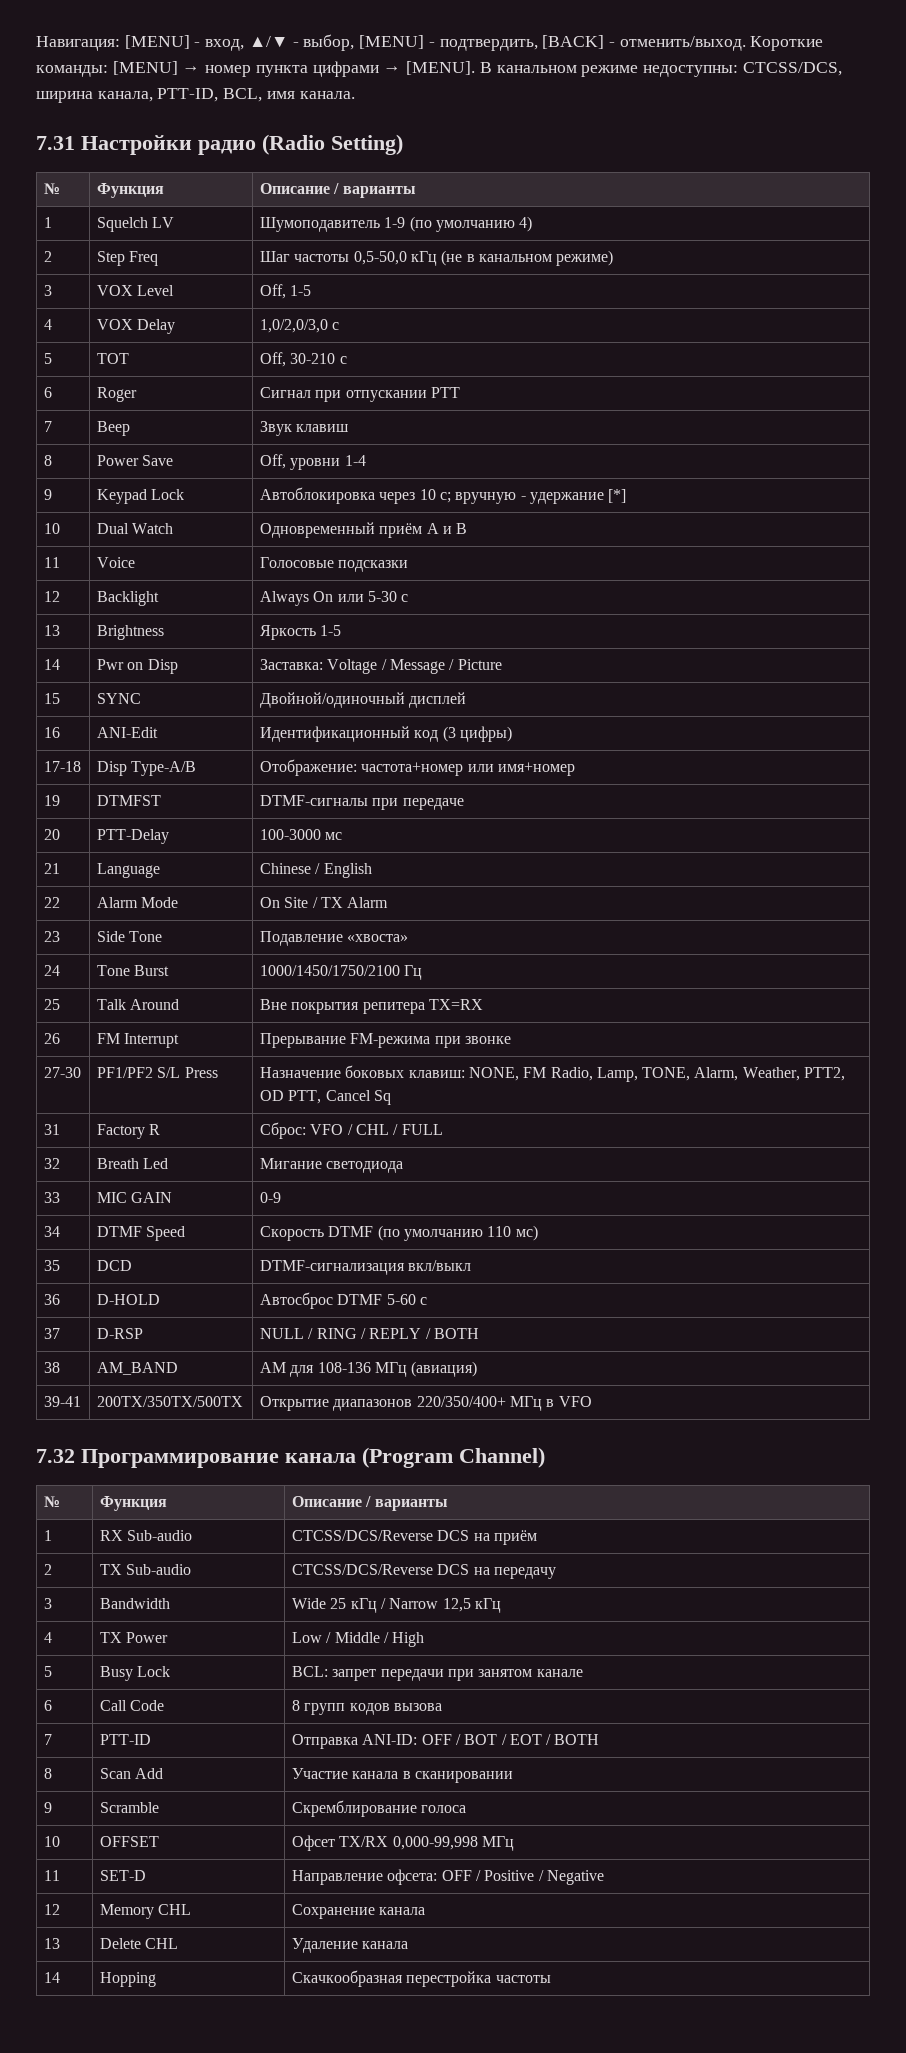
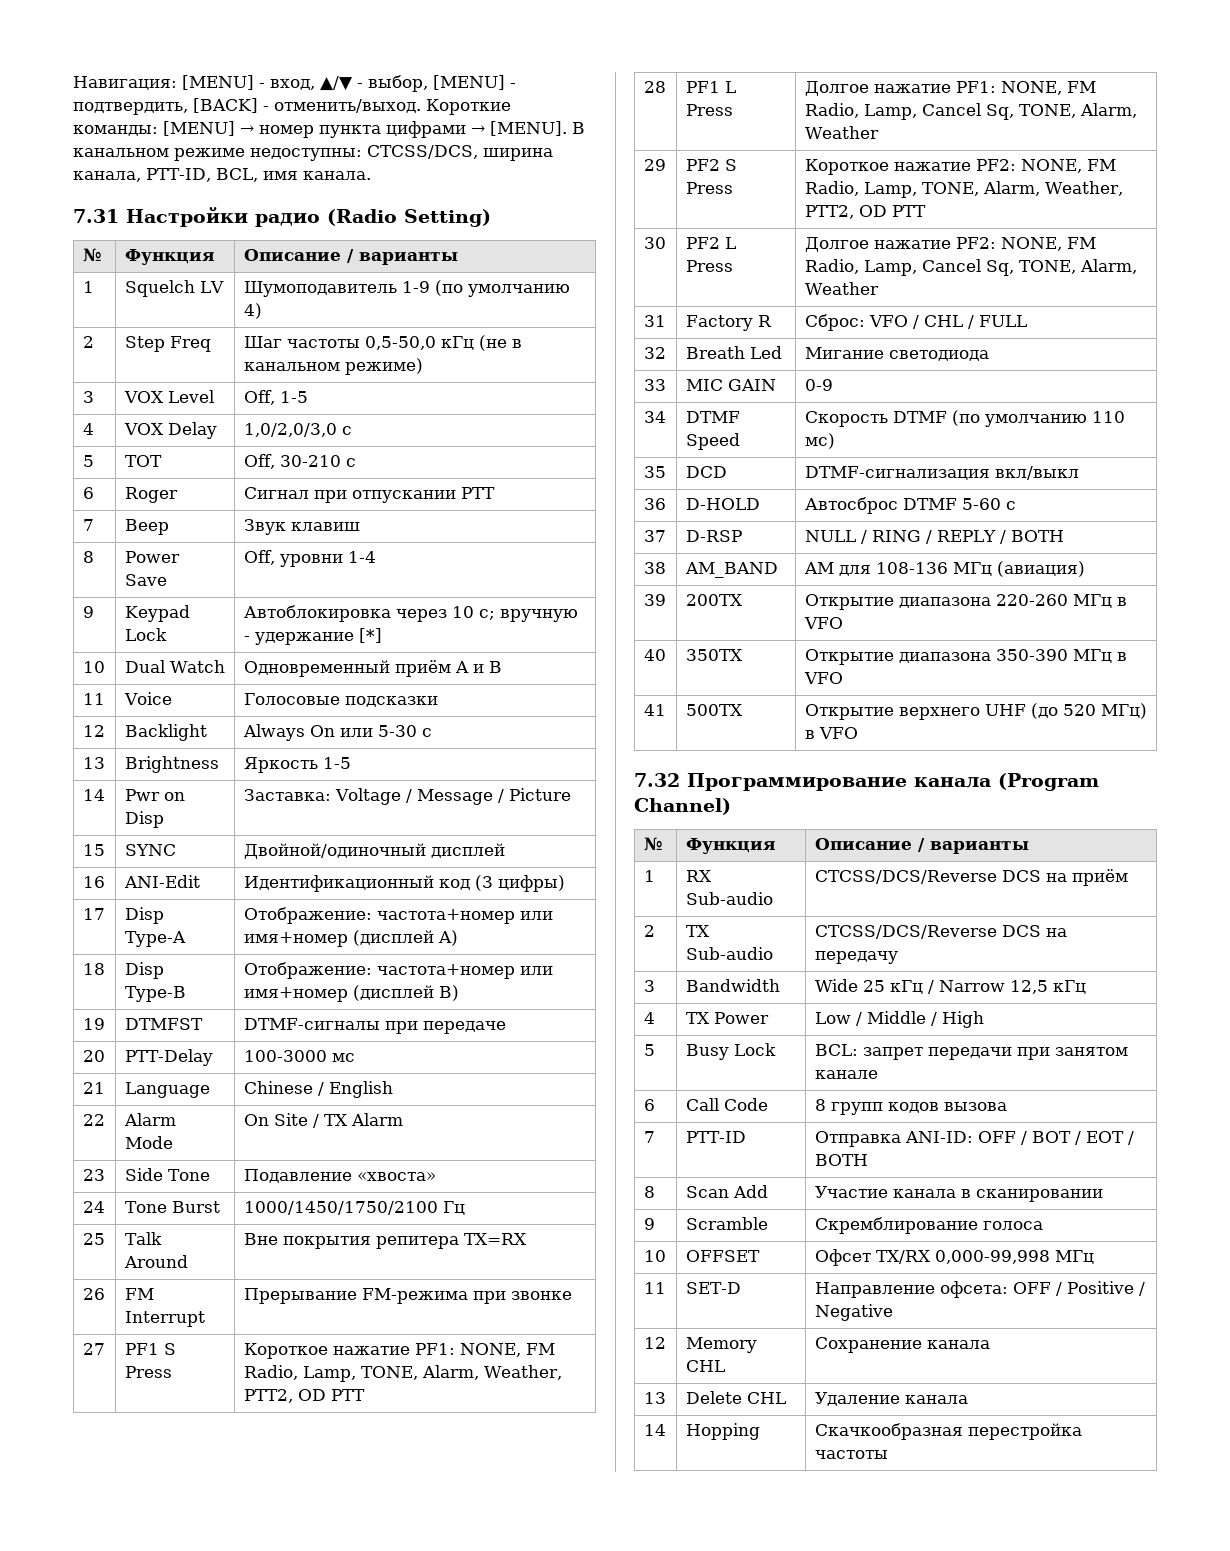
[43,761,81,772] [96,761,197,776] [259,759,575,776] 17-18 | Disp Type-A/B | Отображение: частота+номер или имя+номер -> [82,908,105,920] [124,907,164,924] [124,931,186,947] [243,907,553,924] [243,930,458,947] [82,963,105,975] [124,962,164,979] [124,986,186,1002] [243,962,553,979] [243,985,459,1002] 17 | Disp Type-A | Отображение: частота+номер или имя+номер (дисплей A) // 18 | Disp Type-B | Отображение: частота+номер или имя+номер (дисплей B)
[43,1067,81,1078] [96,1067,218,1078] [259,1065,846,1082] [259,1090,391,1105] 27-30 | PF1/PF2 S/L Press | Назначение боковых клавиш: NONE, FM Radio, Lamp, TONE, Alarm, Weather, PTT2, OD PTT, Cancel Sq -> [82,1343,105,1355] [124,1343,176,1355] [124,1366,172,1378] [243,1343,555,1359] [243,1365,562,1382] [243,1389,365,1403] [643,81,666,93] [685,81,736,93] [685,104,733,116] [804,81,1096,96] [804,103,1137,120] [804,126,879,139] [643,159,666,171] [685,159,737,171] [685,182,733,194] [804,159,1116,175] [804,181,1123,198] [804,205,926,219] [643,237,666,249] [685,237,736,249] [685,260,733,272] [804,237,1096,252] [804,259,1137,276] [804,282,879,295] 27 | PF1 S Press | Короткое нажатие PF1: NONE, FM Radio, Lamp, TONE, Alarm, Weather, PTT2, OD PTT // 28 | PF1 L Press | Долгое нажатие PF1: NONE, FM Radio, Lamp, Cancel Sq, TONE, Alarm, Weather // 29 | PF2 S Press | Короткое нажатие PF2: NONE, FM Radio, Lamp, TONE, Alarm, Weather, PTT2, OD PTT // 30 | PF2 L Press | Долгое нажатие PF2: NONE, FM Radio, Lamp, Cancel Sq, TONE, Alarm, Weather
[43,1396,81,1407] [96,1396,243,1407] [259,1396,592,1411] 39-41 | 200TX/350TX/500TX | Открытие диапазонов 220/350/400+ МГц в VFO -> [643,594,666,606] [685,594,743,606] [804,594,1127,610] [803,617,843,629] [643,649,666,661] [685,649,743,661] [804,649,1127,665] [803,672,843,684] [643,704,666,716] [685,704,743,716] [804,703,1147,720] [804,727,858,739] 39 | 200TX | Открытие диапазона 220-260 МГц в VFO // 40 | 350TX | Открытие диапазона 350-390 МГц в VFO // 41 | 500TX | Открытие верхнего UHF (до 520 МГц) в VFO

